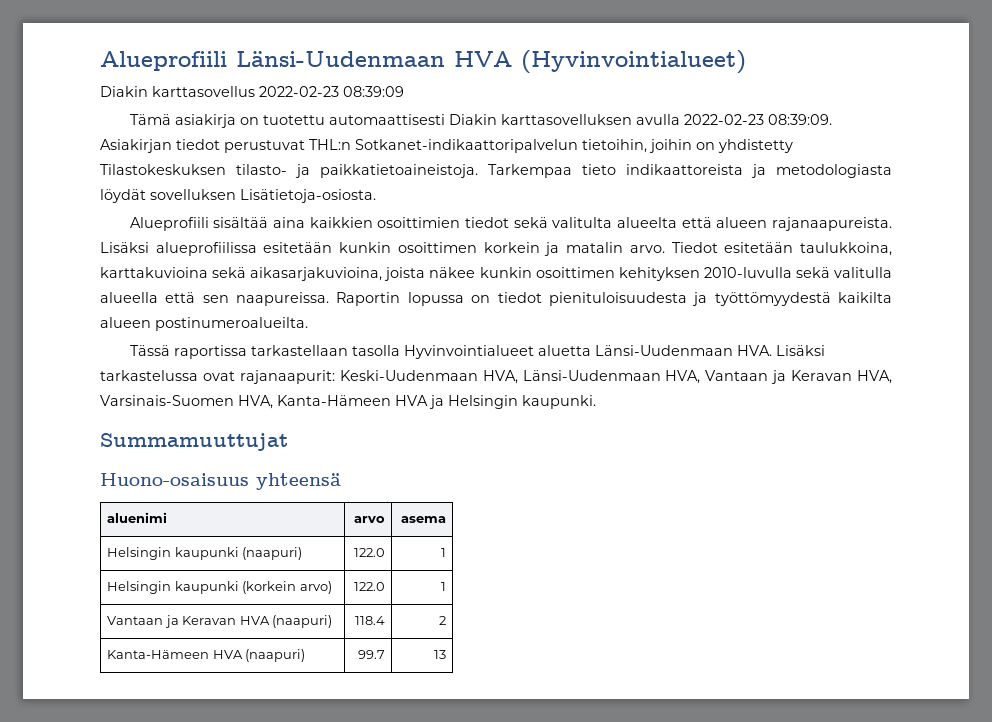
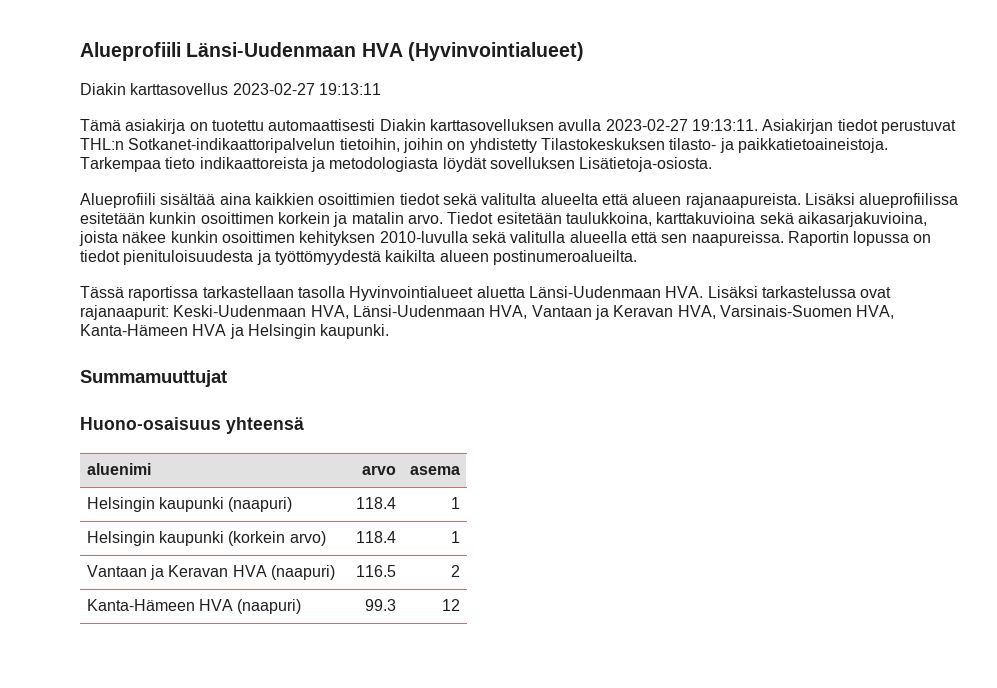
[259,86,404,97] 2022-02-23 08:39:09 -> [232,83,381,95] 2023-02-27 19:13:11
[683,114,832,125] 2022-02-23 08:39:09. -> [605,119,758,131] 2023-02-27 19:13:11.
[353,548,385,557] 122.0 -> [356,497,397,509] 118.4
[353,582,385,591] 122.0 -> [356,531,397,543] 118.4
[354,616,385,625] 118.4 -> [356,565,397,577] 116.5
[357,650,385,659] [433,650,446,659] 99.7 | 13 -> [365,599,397,611] [442,599,461,611] 99.3 | 12

